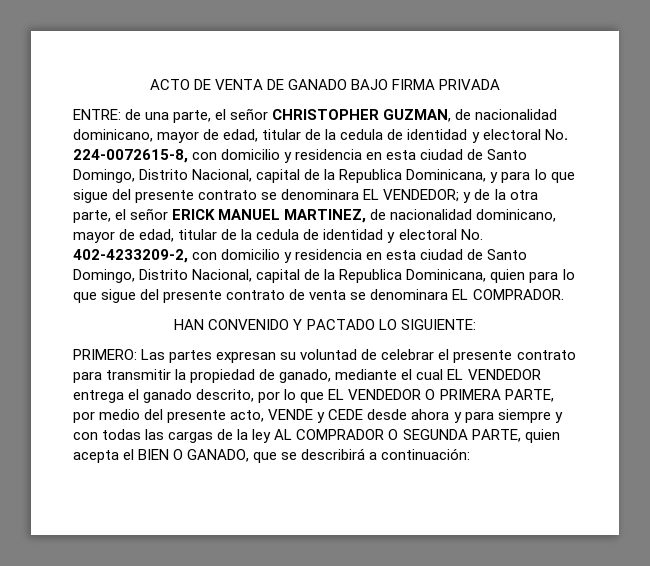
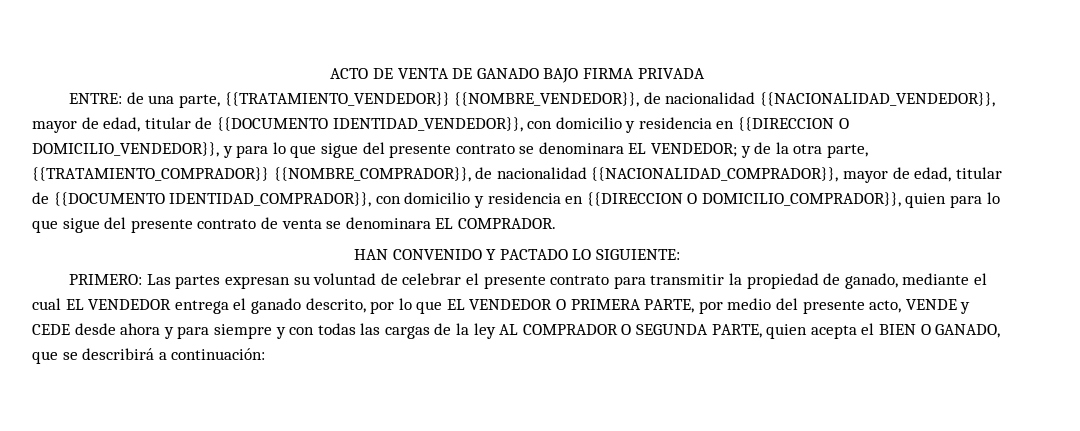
[215,108,558,122] [73,129,568,143] [73,149,528,163] [73,169,487,183] el señor CHRISTOPHER GUZMAN, de nacionalidad dominicano, mayor de edad, titular de la cedula de identidad y electoral No. 224-0072615-8, con domicilio y residencia en esta ciudad de Santo Domingo, Distrito Nacional, capital de la Republica Dominicana, -> [224,92,996,107] [32,117,849,133] [32,142,219,157] {{TRATAMIENTO_VENDEDOR}} {{NOMBRE_VENDEDOR}}, de nacionalidad {{NACIONALIDAD_VENDEDOR}}, mayor de edad, titular de {{DOCUMENTO IDENTIDAD_VENDEDOR}}, con domicilio y residencia en {{DIRECCION O DOMICILIO_VENDEDOR}},
[115,208,557,223] [73,229,483,243] [73,249,528,263] [73,269,487,283] el señor ERICK MANUEL MARTINEZ, de nacionalidad dominicano, mayor de edad, titular de la cedula de identidad y electoral No. 402-4233209-2, con domicilio y residencia en esta ciudad de Santo Domingo, Distrito Nacional, capital de la Republica Dominicana, -> [32,167,1002,183] [32,192,901,208] {{TRATAMIENTO_COMPRADOR}} {{NOMBRE_COMPRADOR}}, de nacionalidad {{NACIONALIDAD_COMPRADOR}}, mayor de edad, titular de {{DOCUMENTO IDENTIDAD_COMPRADOR}}, con domicilio y residencia en {{DIRECCION O DOMICILIO_COMPRADOR}},

